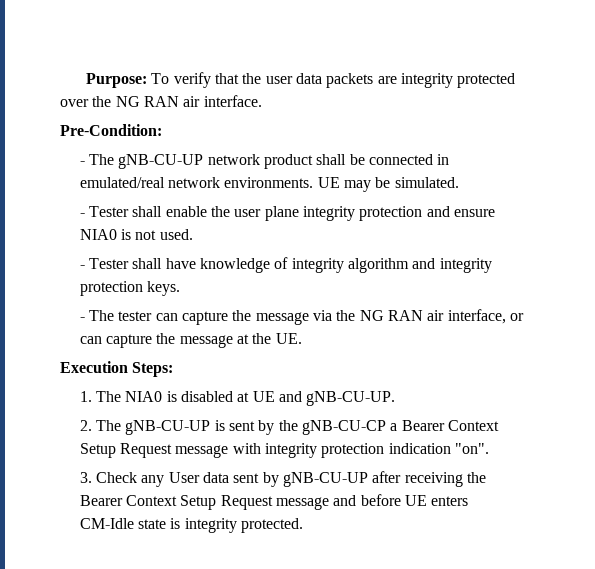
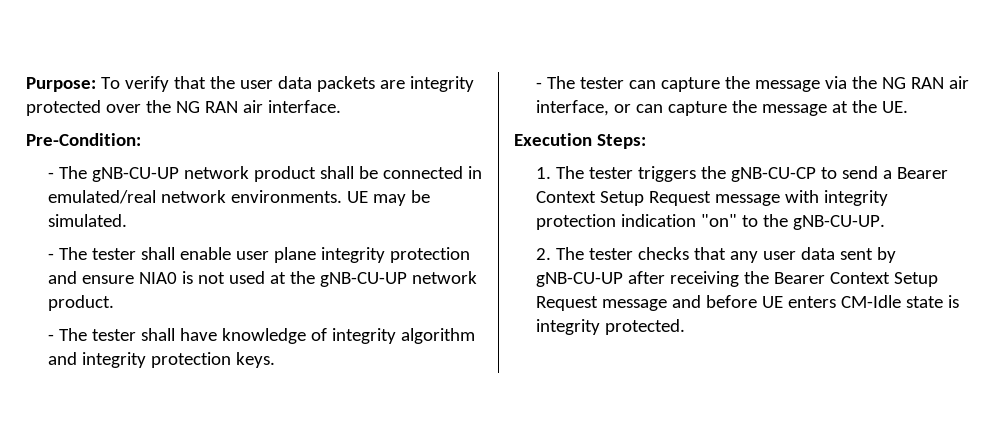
[89,206,130,217] Tester -> [58,247,136,260] The tester
[211,206,231,217] the -> (231, 253) none
[159,229,193,240] [79,258,130,269] used. // - Tester -> [228,271,477,287] [47,295,114,311] [47,328,136,341] used at the gNB-CU-UP network product. // - The tester
[125,391,396,406] [79,420,387,435] NIA0 is disabled at UE and gNB-CU-UP. // 2. The gNB-CU-UP is sent by the gNB-CU-CP -> [588,166,878,182] tester triggers the gNB-CU-CP to send
[455,443,490,454] [79,472,200,487] "on". // 3. Check any User -> [700,214,885,230] [535,247,796,263] "on" to the gNB-CU-UP. // 2. The tester checks that any user

